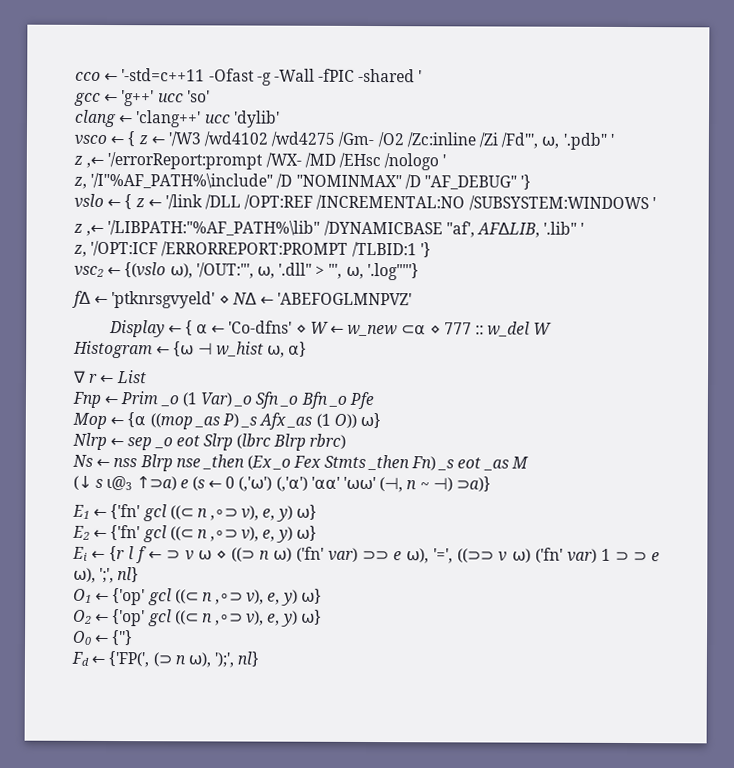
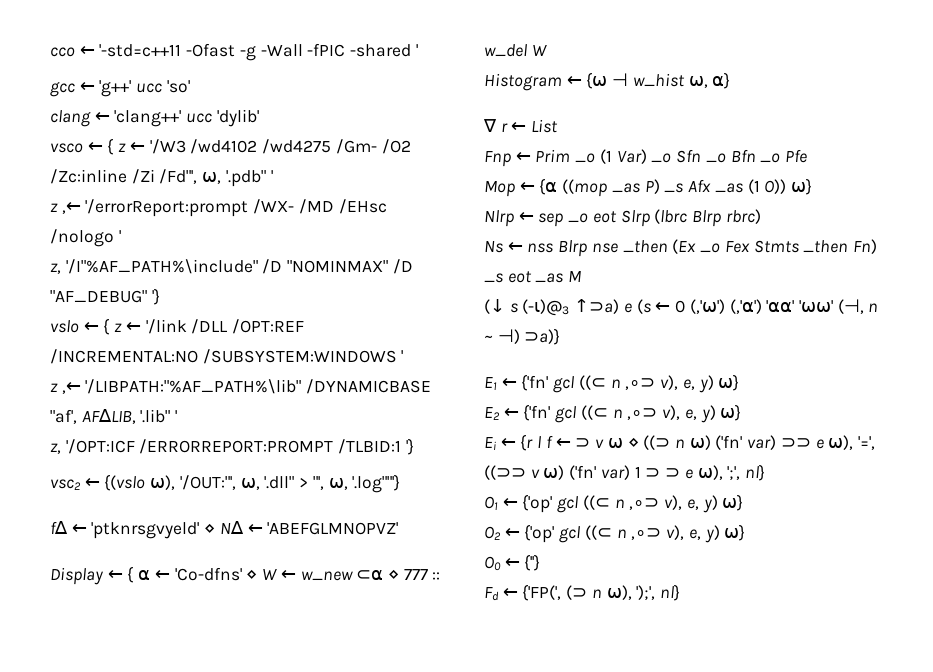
[277,292,413,306] 'ABEFOGLMNPVZ' -> [267,522,399,535] 'ABEFGLMNOPVZ'
[106,476,133,491] ⍳@3 -> [522,299,570,316] (-⍳)@3

